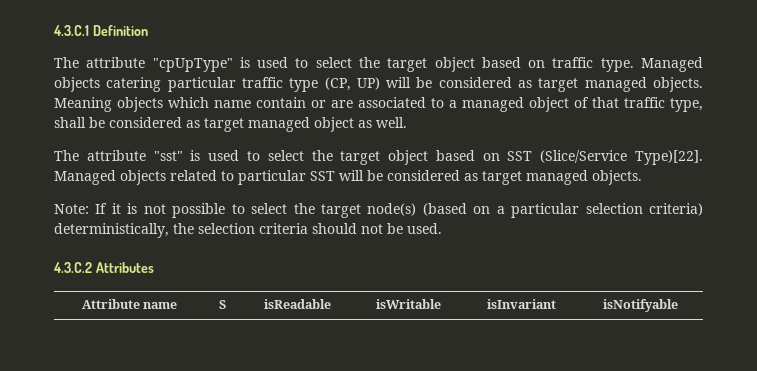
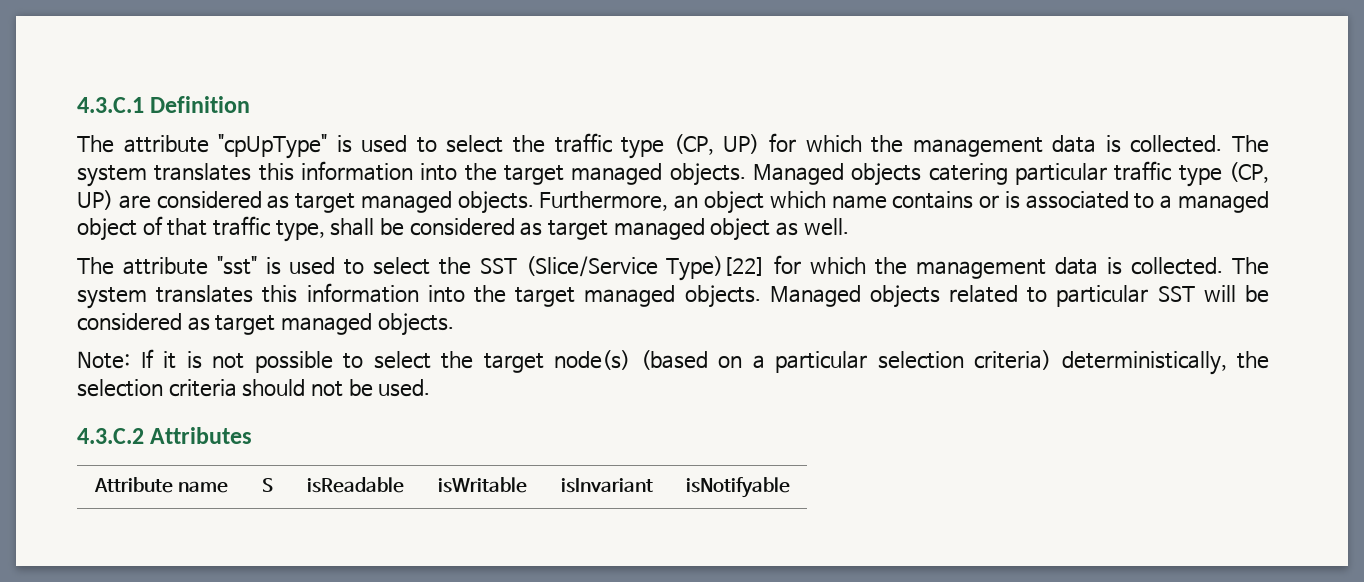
[387,57,634,72] target object based on traffic type. -> [554,133,1269,159] [77,161,746,187] traffic type (CP, UP) for which the management data is collected. The system translates this information into the target managed objects.
[386,77,703,92] [54,97,353,112] will be considered as target managed objects. Meaning objects which name contain or are -> [118,191,1020,214] are considered as target managed objects. Furthermore, an object which name contains or is
[340,150,703,165] target object based on SST (Slice/Service Type)[22]. -> [479,255,1269,281] [77,283,761,309] SST (Slice/Service Type)[22] for which the management data is collected. The system translates this information into the target managed objects.

